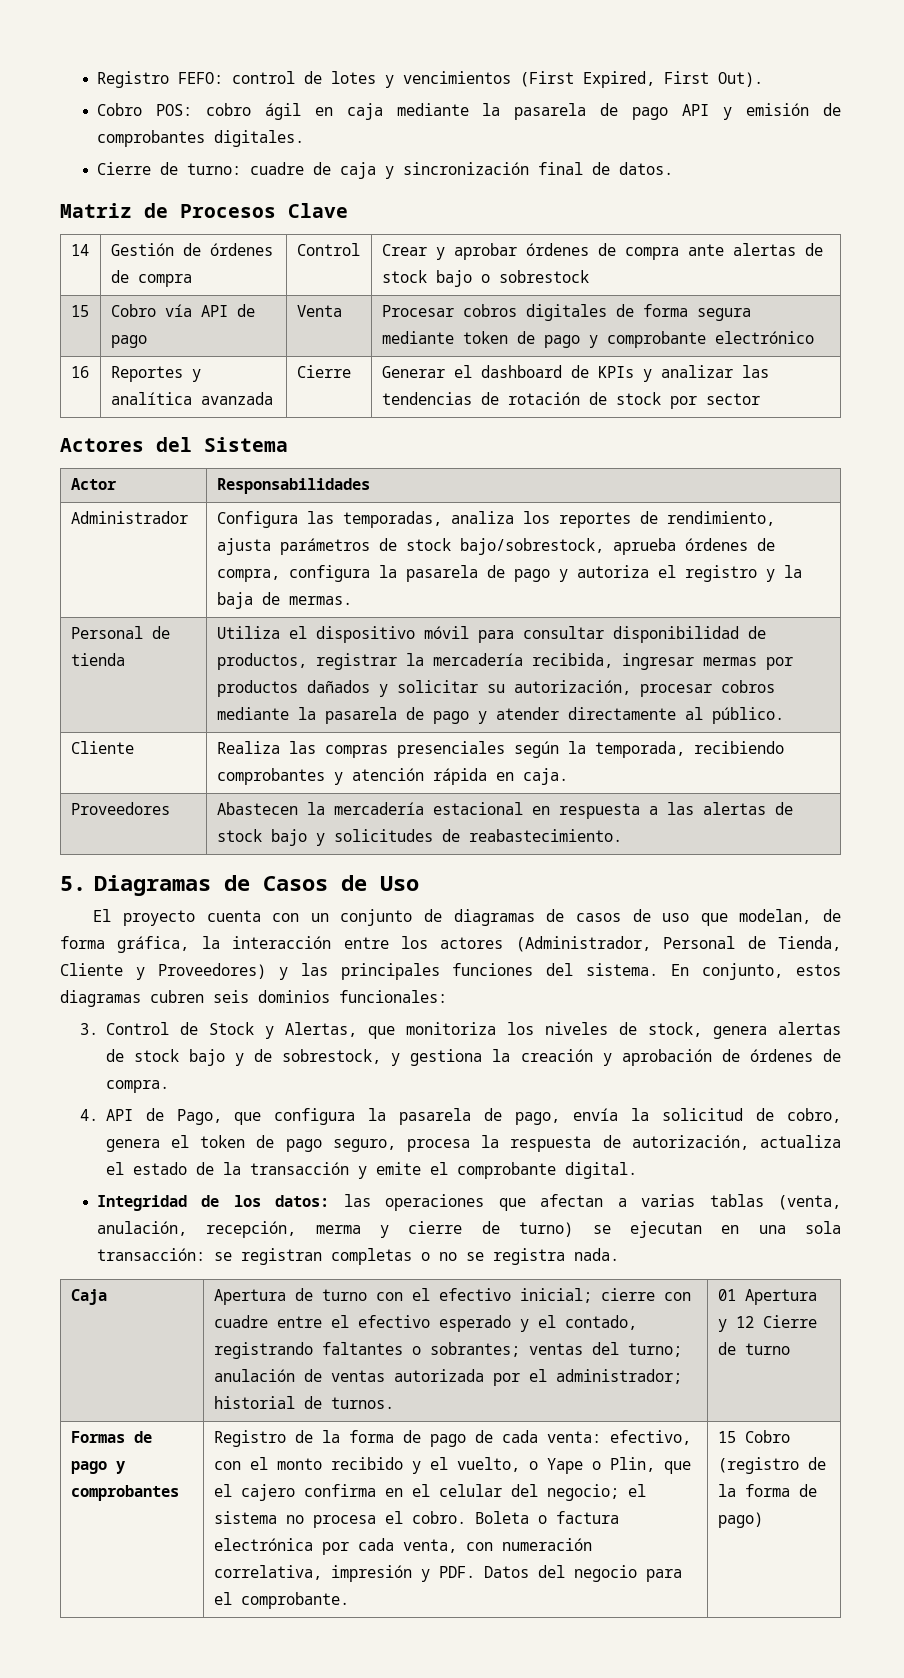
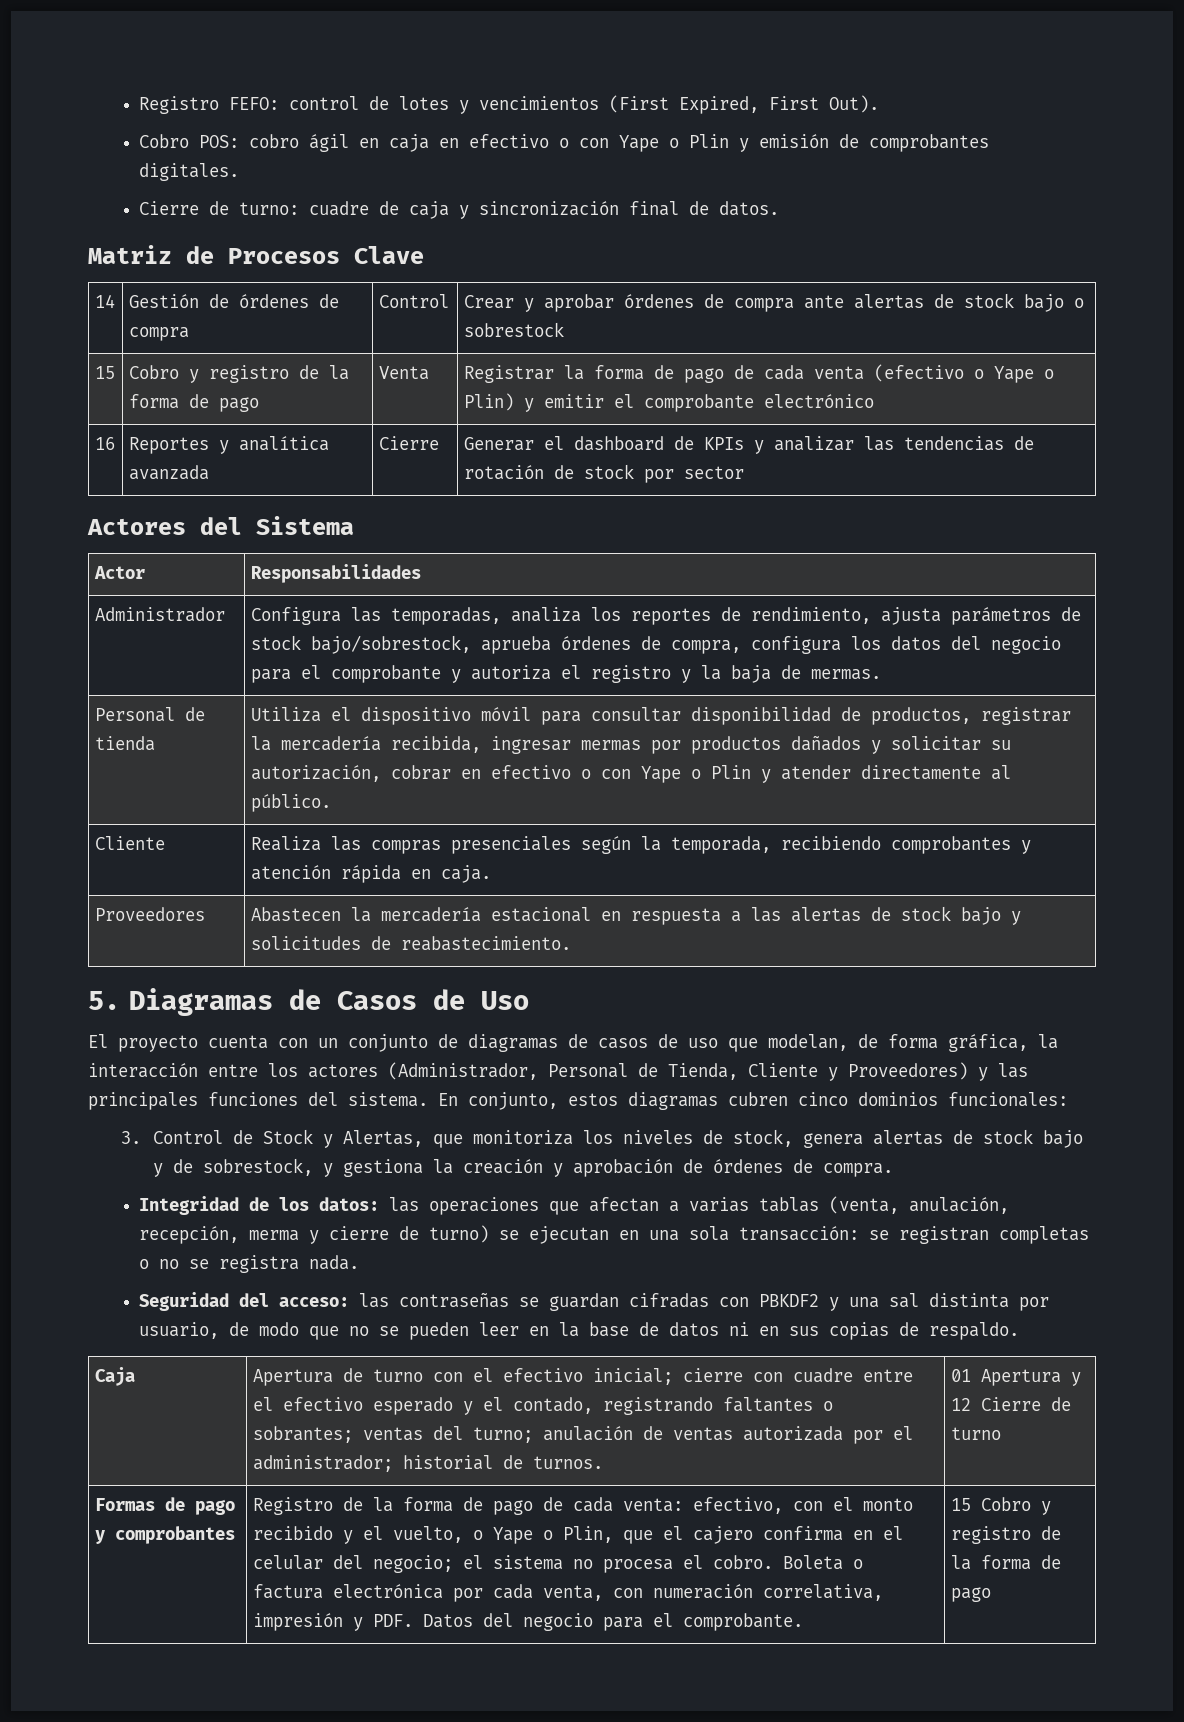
[396,103,710,120] mediante la pasarela de pago API -> [439,134,730,152] en efectivo o con Yape o Plin
[164,304,255,317] [110,335,147,348] [296,305,342,317] [381,304,751,321] [381,331,598,348] vía API de pago | Venta | Procesar cobros digitales de forma segura mediante token de pago y -> [188,365,349,383] [128,394,259,412] [378,366,429,380] [463,364,1054,383] [463,393,634,412] y registro de la forma de pago | Venta | Registrar la forma de pago de cada venta (efectivo o Yape o Plin) y emitir el
[378,565,550,582] la pasarela de pago -> [850,636,1061,654] [250,665,441,683] los datos del negocio para el comprobante
[639,680,775,697] [216,707,469,724] procesar cobros mediante la pasarela de pago -> [390,765,751,783] cobrar en efectivo o con Yape o Plin
[213,990,249,1003] seis -> [798,1092,848,1106] cinco
[79,1108,841,1125] [105,1135,841,1152] [105,1162,637,1179] // 4. API de Pago, que configura la pasarela de pago, envía la solicitud de cobro, genera el token de pago seguro, procesa la respuesta de autorización, actualiza el estado de la transacción y emite el comprobante digital. -> (894, 1170) none
(619, 1254) none -> [139,1292,1050,1311] [139,1322,1020,1340] // Seguridad del acceso: las contraseñas se guardan cifradas con PBKDF2 y una sal distinta por usuario, de modo que no se pueden leer en la base de datos ni en sus copias de respaldo.
[717,1457,826,1474] [717,1484,817,1497] [717,1512,763,1528] (registro de la forma de pago) -> [1040,1501,1051,1515] [950,1526,1061,1544] [950,1555,1061,1570] [950,1587,991,1602] y registro de la forma de pago

